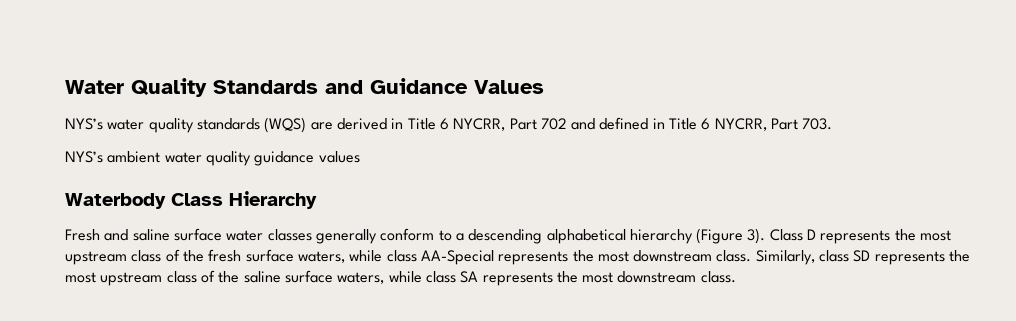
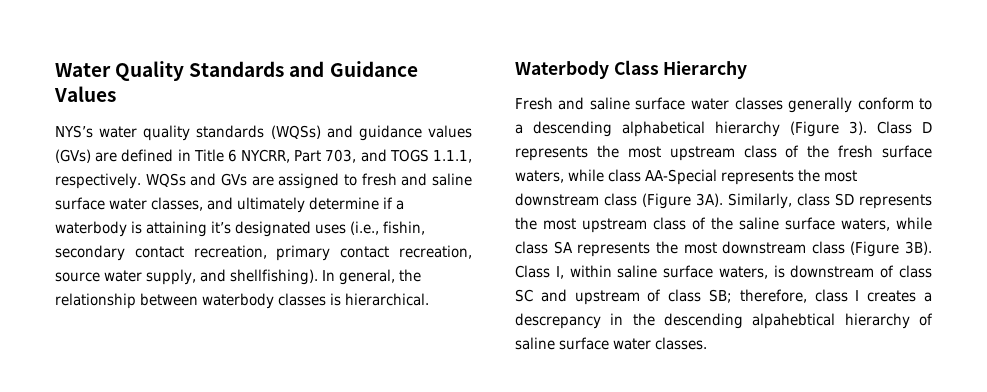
[264,117,596,133] (WQS) are derived in Title 6 NYCRR, Part 702 and -> [270,125,473,141] [55,149,118,163] (WQSs) and guidance values (GVs) are
[802,118,833,130] [65,151,360,166] 703. // NYS’s ambient water quality guidance values -> [325,149,473,163] [55,173,472,189] [55,197,405,213] [55,221,426,237] [55,245,473,261] [55,269,422,285] [55,293,430,309] 703, and TOGS 1.1.1, respectively. WQSs and GVs are assigned to fresh and saline surface water classes, and ultimately determine if a waterbody is attaining it’s designated uses (i.e., fishin, secondary contact recreation, primary contact recreation, source water supply, and shellfishing). In general, the relationship between waterbody classes is hierarchical.
[716,250,752,262] class. -> [604,193,723,209] class (Figure 3A).
[700,271,736,283] class. -> [811,241,932,257] [515,265,932,279] [515,289,933,305] [515,313,933,329] [515,337,708,350] class (Figure 3B). Class I, within saline surface waters, is downstream of class SC and upstream of class SB; therefore, class I creates a descrepancy in the descending alpahebtical hierarchy of saline surface water classes.

